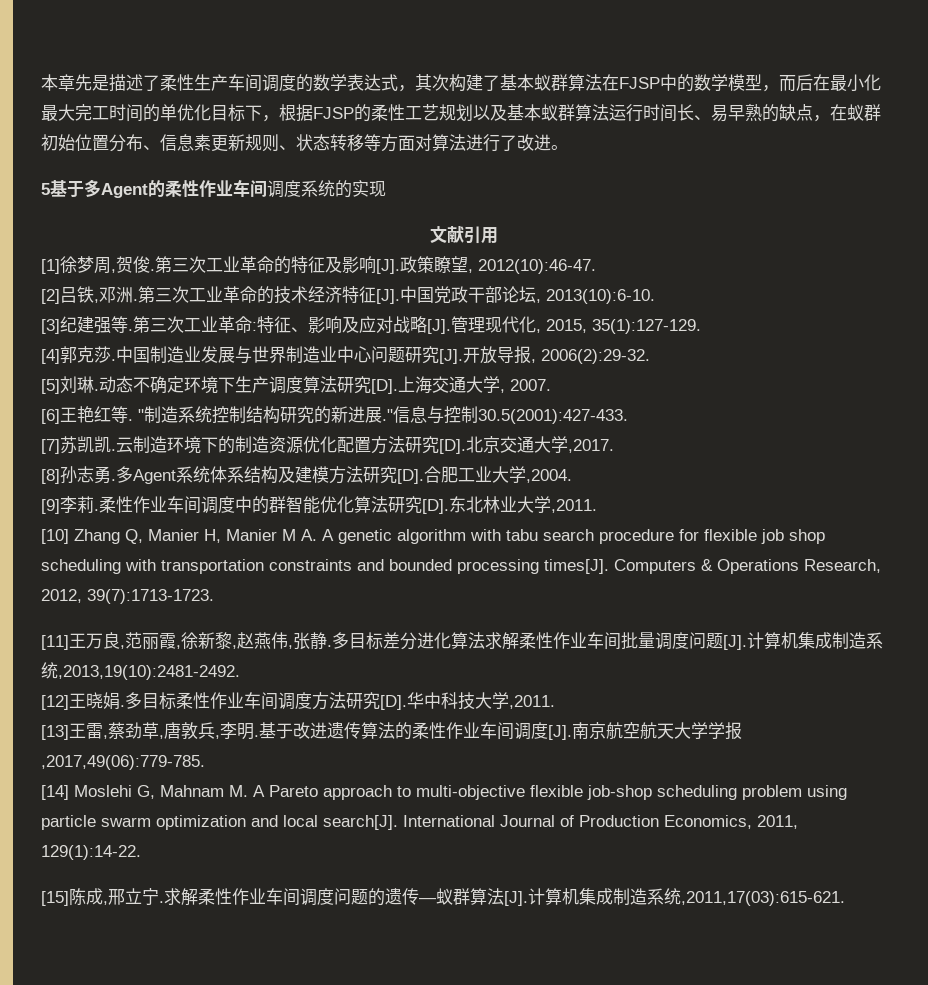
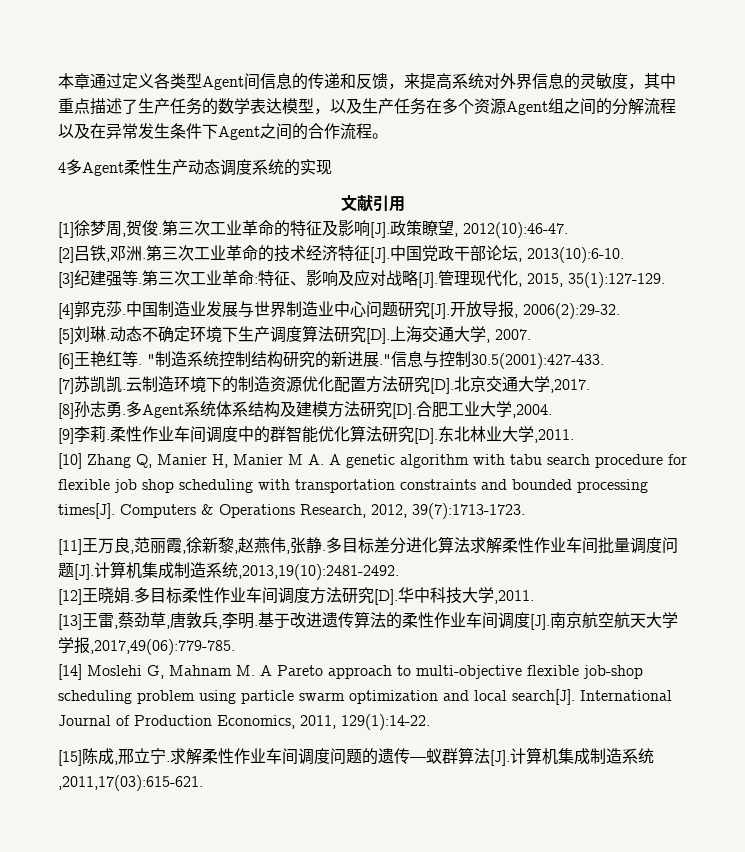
[75,74,881,92] [41,104,881,122] [41,134,568,152] [41,179,267,198] 先是描述了柔性生产车间调度的数学表达式，其次构建了基本蚁群算法在FJSP中的数学模型，而后在最小化最大完工时间的单优化目标下，根据FJSP的柔性工艺规划以及基本蚁群算法运行时间长、易早熟的缺点，在蚁群初始位置分布、信息素更新规则、状态转移等方面对算法进行了改进。 // 5基于多Agent的柔性作业车间 -> [90,73,676,90] [58,98,676,115] [58,123,388,140] [58,159,220,176] 通过定义各类型Agent间信息的传递和反馈，来提高系统对外界信息的灵敏度，其中重点描述了生产任务的数学表达模型，以及生产任务在多个资源Agent组之间的分解流程以及在异常发生条件下Agent之间的合作流程。 // 4多Agent柔性生产动态

